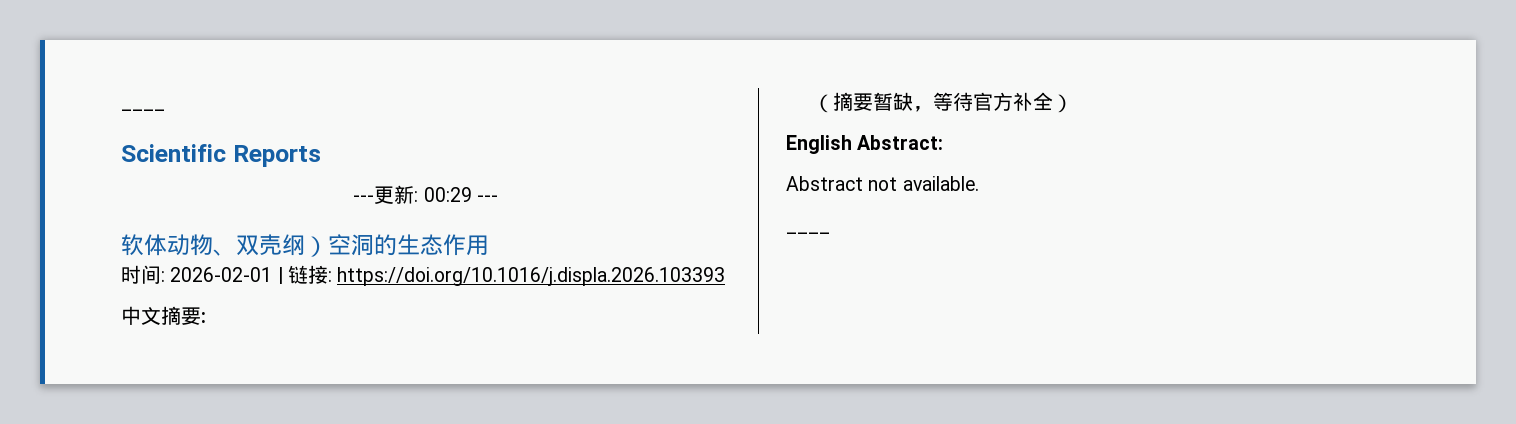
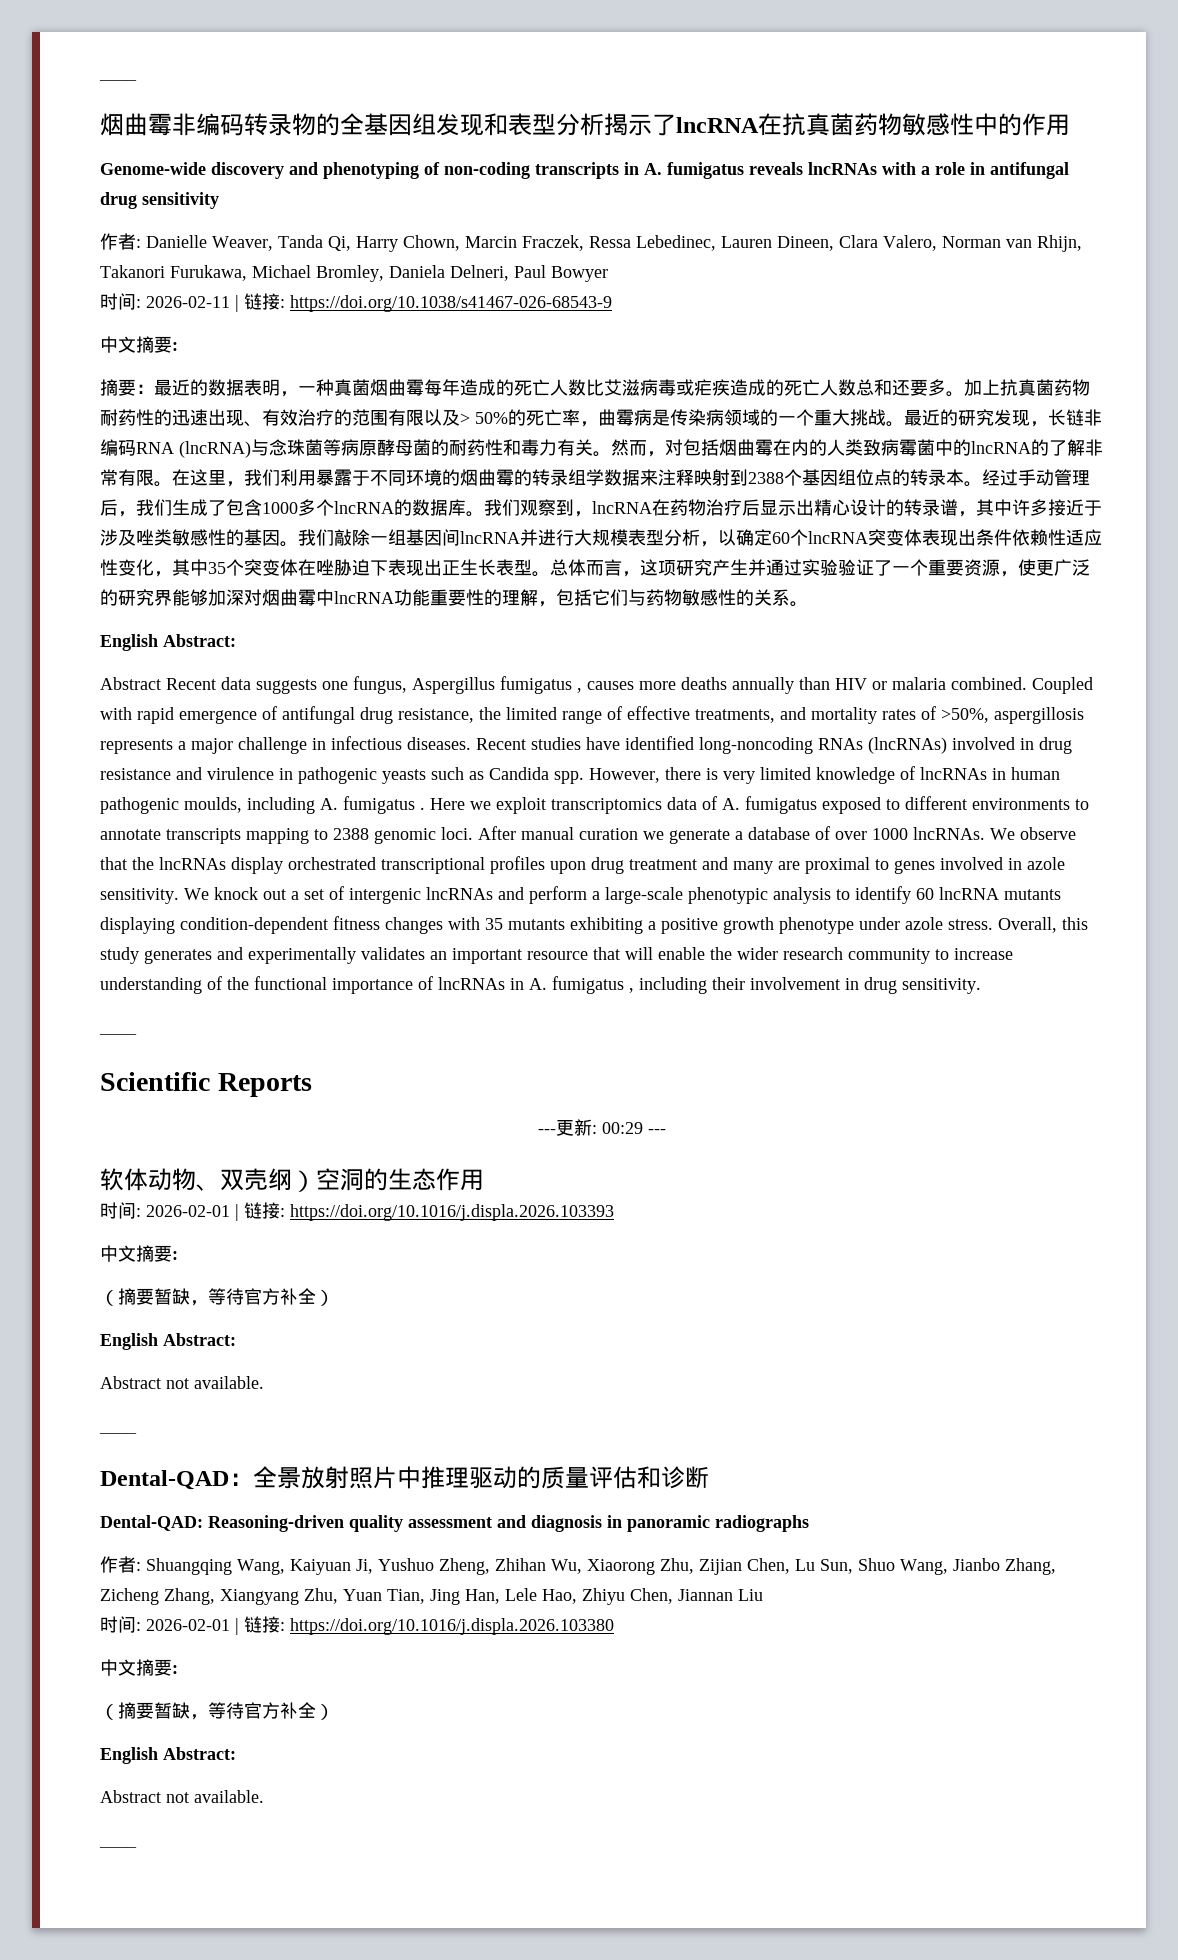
[121,109,165,111] ____ -> [99,79,137,81] [100,113,1070,136] [100,162,1069,179] [100,192,219,209] [100,233,1082,252] [100,265,608,282] [100,293,612,312] [100,336,178,353] [100,379,1090,397] [100,409,1102,427] [100,439,1103,458] [100,469,1090,487] [100,499,1102,517] [100,529,1102,547] [100,559,1090,577] [100,589,808,607] [100,634,236,651] [100,676,1093,694] [100,706,1084,724] [100,736,1072,754] [100,766,1060,784] [100,796,1089,814] [100,826,1076,844] [100,856,1065,874] [100,886,1061,904] [100,916,1088,934] [100,947,1013,964] [100,976,981,994] [99,1033,137,1035] ____ // 烟曲霉非编码转录物的全基因组发现和表型分析揭示了lncRNA在抗真菌药物敏感性中的作用 // Genome-wide discovery and phenotyping of non-coding transcripts in A. fumigatus reveals lncRNAs with a role in antifungal drug sensitivity // 作者: Danielle Weaver, Tanda Qi, Harry Chown, Marcin Fraczek, Ressa Lebedinec, Lauren Dineen, Clara Valero, Norman van Rhijn, Takanori Furukawa, Michael Bromley, Daniela Delneri, Paul Bowyer // 时间: 2026-02-11 | 链接: https://doi.org/10.1038/s41467-026-68543-9 // 中文摘要: // 摘要：最近的数据表明，一种真菌烟曲霉每年造成的死亡人数比艾滋病毒或疟疾造成的死亡人数总和还要多。加上抗真菌药物耐药性的迅速出现、有效治疗的范围有限以及> 50%的死亡率，曲霉病是传染病领域的一个重大挑战。最近的研究发现，长链非编码RNA (lncRNA)与念珠菌等病原酵母菌的耐药性和毒力有关。然而，对包括烟曲霉在内的人类致病霉菌中的lncRNA的了解非常有限。在这里，我们利用暴露于不同环境的烟曲霉的转录组学数据来注释映射到2388个基因组位点的转录本。经过手动管理后，我们生成了包含1000多个lncRNA的数据库。我们观察到，lncRNA在药物治疗后显示出精心设计的转录谱，其中许多接近于涉及唑类敏感性的基因。我们敲除一组基因间lncRNA并进行大规模表型分析，以确定60个lncRNA突变体表现出条件依赖性适应性变化，其中35个突变体在唑胁迫下表现出正生长表型。总体而言，这项研究产生并通过实验验证了一个重要资源，使更广泛的研究界能够加深对烟曲霉中lncRNA功能重要性的理解，包括它们与药物敏感性的关系。 // English Abstract: // Abstract Recent data suggests one fungus, Aspergillus fumigatus , causes more deaths annually than HIV or malaria combined. Coupled with rapid emergence of antifungal drug resistance, the limited range of effective treatments, and mortality rates of >50%, aspergillosis represents a major challenge in infectious diseases. Recent studies have identified long-noncoding RNAs (lncRNAs) involved in drug resistance and virulence in pathogenic yeasts such as Candida spp. However, there is very limited knowledge of lncRNAs in human pathogenic moulds, including A. fumigatus . Here we exploit transcriptomics data of A. fumigatus exposed to different environments to annotate transcripts mapping to 2388 genomic loci. After manual curation we generate a database of over 1000 lncRNAs. We observe that the lncRNAs display orchestrated transcriptional profiles upon drug treatment and many are proximal to genes involved in azole sensitivity. We knock out a set of intergenic lncRNAs and perform a large-scale phenotypic analysis to identify 60 lncRNA mutants displaying condition-dependent fitness changes with 35 mutants exhibiting a positive growth phenotype under azole stress. Overall, this study generates and experimentally validates an important resource that will enable the wider research community to increase understanding of the functional importance of lncRNAs in A. fumigatus , including their involvement in drug sensitivity. // ____
(830, 233) none -> [100,1466,709,1490] [100,1515,809,1532] [100,1556,1056,1575] [100,1588,763,1605] [100,1616,614,1635] [100,1659,178,1676] [100,1702,334,1720] [100,1747,236,1764] [100,1790,264,1803] [99,1846,137,1848] // Dental-QAD：全景放射照片中推理驱动的质量评估和诊断 // Dental-QAD: Reasoning-driven quality assessment and diagnosis in panoramic radiographs // 作者: Shuangqing Wang, Kaiyuan Ji, Yushuo Zheng, Zhihan Wu, Xiaorong Zhu, Zijian Chen, Lu Sun, Shuo Wang, Jianbo Zhang, Zicheng Zhang, Xiangyang Zhu, Yuan Tian, Jing Han, Lele Hao, Zhiyu Chen, Jiannan Liu // 时间: 2026-02-01 | 链接: https://doi.org/10.1016/j.displa.2026.103380 // 中文摘要: // （摘要暂缺，等待官方补全） // English Abstract: // Abstract not available. // ____

